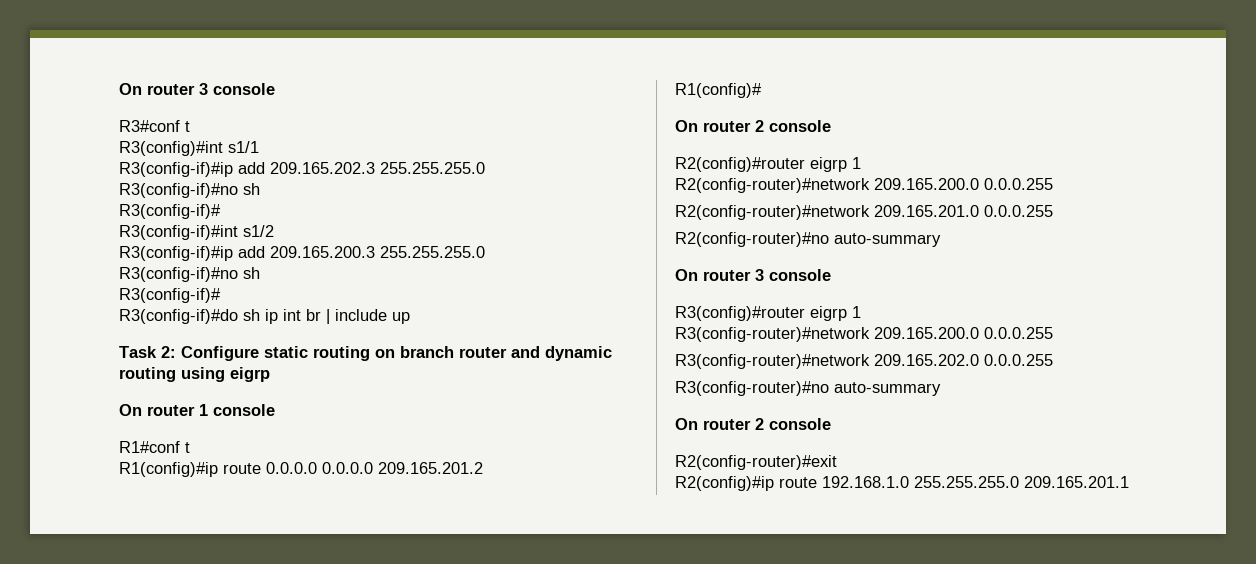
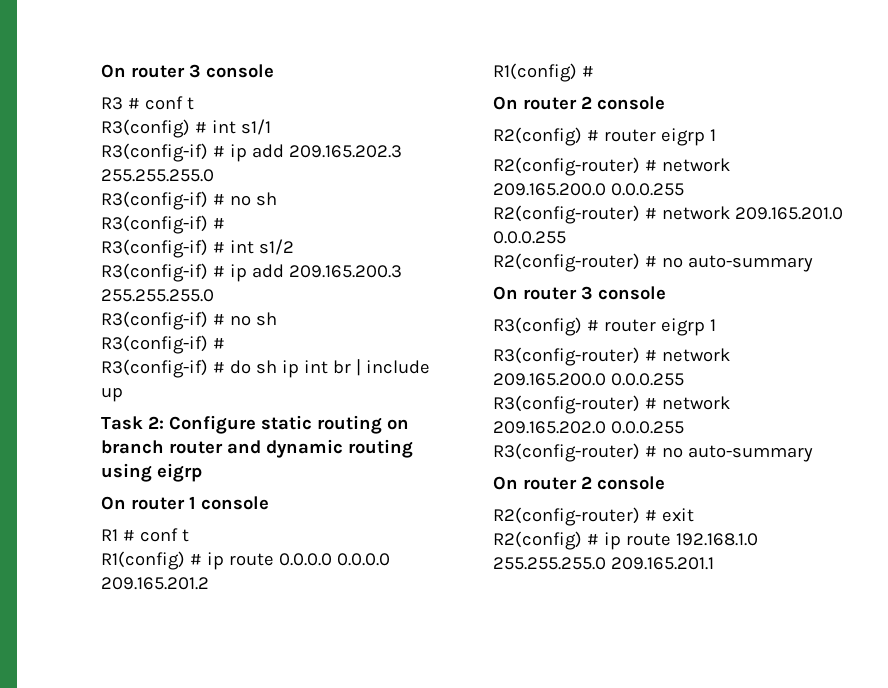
[119,83,275,95] [119,120,190,132] [119,141,259,156] [119,162,485,177] [119,183,260,198] [119,204,221,219] [119,225,274,240] [119,246,485,261] [119,267,260,282] [119,288,221,303] [119,309,238,324] On router 3 console // R3#conf t // R3(config)#int s1/1 // R3(config-if)#ip add 209.165.202.3 255.255.255.0 // R3(config-if)#no sh // R3(config-if)# // R3(config-if)#int s1/2 // R3(config-if)#ip add 209.165.200.3 255.255.255.0 // R3(config-if)#no sh // R3(config-if)# // R3(config-if)#do -> [101,64,274,78] [101,96,194,110] [101,119,271,138] [101,143,402,162] [101,169,214,182] [101,191,277,210] [101,215,225,234] [101,239,294,258] [101,263,402,282] [101,289,214,302] [101,311,277,330] [101,335,225,354] [101,359,251,378] On router 3 console // R3 # conf t // R3(config) # int s1/1 // R3(config-if) # ip add 209.165.202.3 255.255.255.0 // R3(config-if) # no sh // R3(config-if) # // R3(config-if) # int s1/2 // R3(config-if) # ip add 209.165.200.3 255.255.255.0 // R3(config-if) # no sh // R3(config-if) # // R3(config-if) # do
[119,441,190,453] [119,462,218,477] R1#conf t // R1(config)#ip -> [101,528,189,542] [101,551,224,570] R1 # conf t // R1(config) # ip
[675,83,762,98] [675,120,831,132] [675,157,861,172] [675,178,1053,193] [675,205,870,220] R1(config)# // On router 2 console // R2(config)#router eigrp 1 // R2(config-router)#network 209.165.200.0 0.0.0.255 // R2(config-router)#network -> [493,63,594,82] [493,96,665,110] [493,127,716,146] [493,157,730,176] [493,183,684,196] [493,205,730,224] R1(config) # // On router 2 console // R2(config) # router eigrp 1 // R2(config-router) # network 209.165.200.0 0.0.0.255 // R2(config-router) # network
[675,232,829,247] R2(config-router)#no -> [493,253,683,272] R2(config-router) # no
[675,306,861,321] [675,327,1053,342] [675,354,870,369] R3(config)#router eigrp 1 // R3(config-router)#network 209.165.200.0 0.0.0.255 // R3(config-router)#network -> [493,317,716,336] [493,347,730,366] [493,373,684,386] [493,395,730,414] R3(config) # router eigrp 1 // R3(config-router) # network 209.165.200.0 0.0.0.255 // R3(config-router) # network
[675,381,829,396] R3(config-router)#no -> [493,443,683,462] R3(config-router) # no
[675,455,837,470] [675,476,774,491] R2(config-router)#exit // R2(config)#ip -> [493,507,694,526] [493,531,621,550] R2(config-router) # exit // R2(config) # ip

